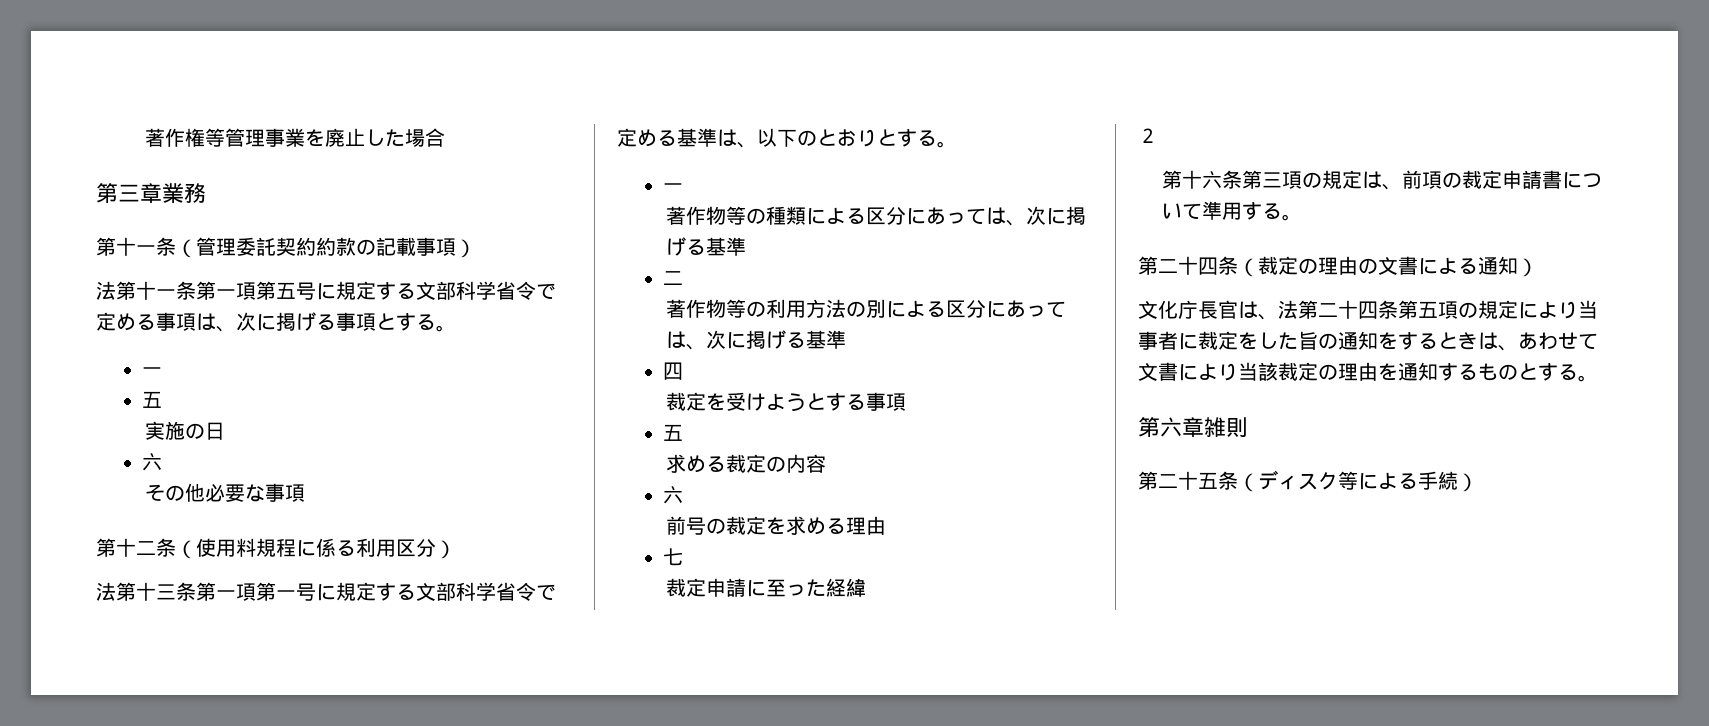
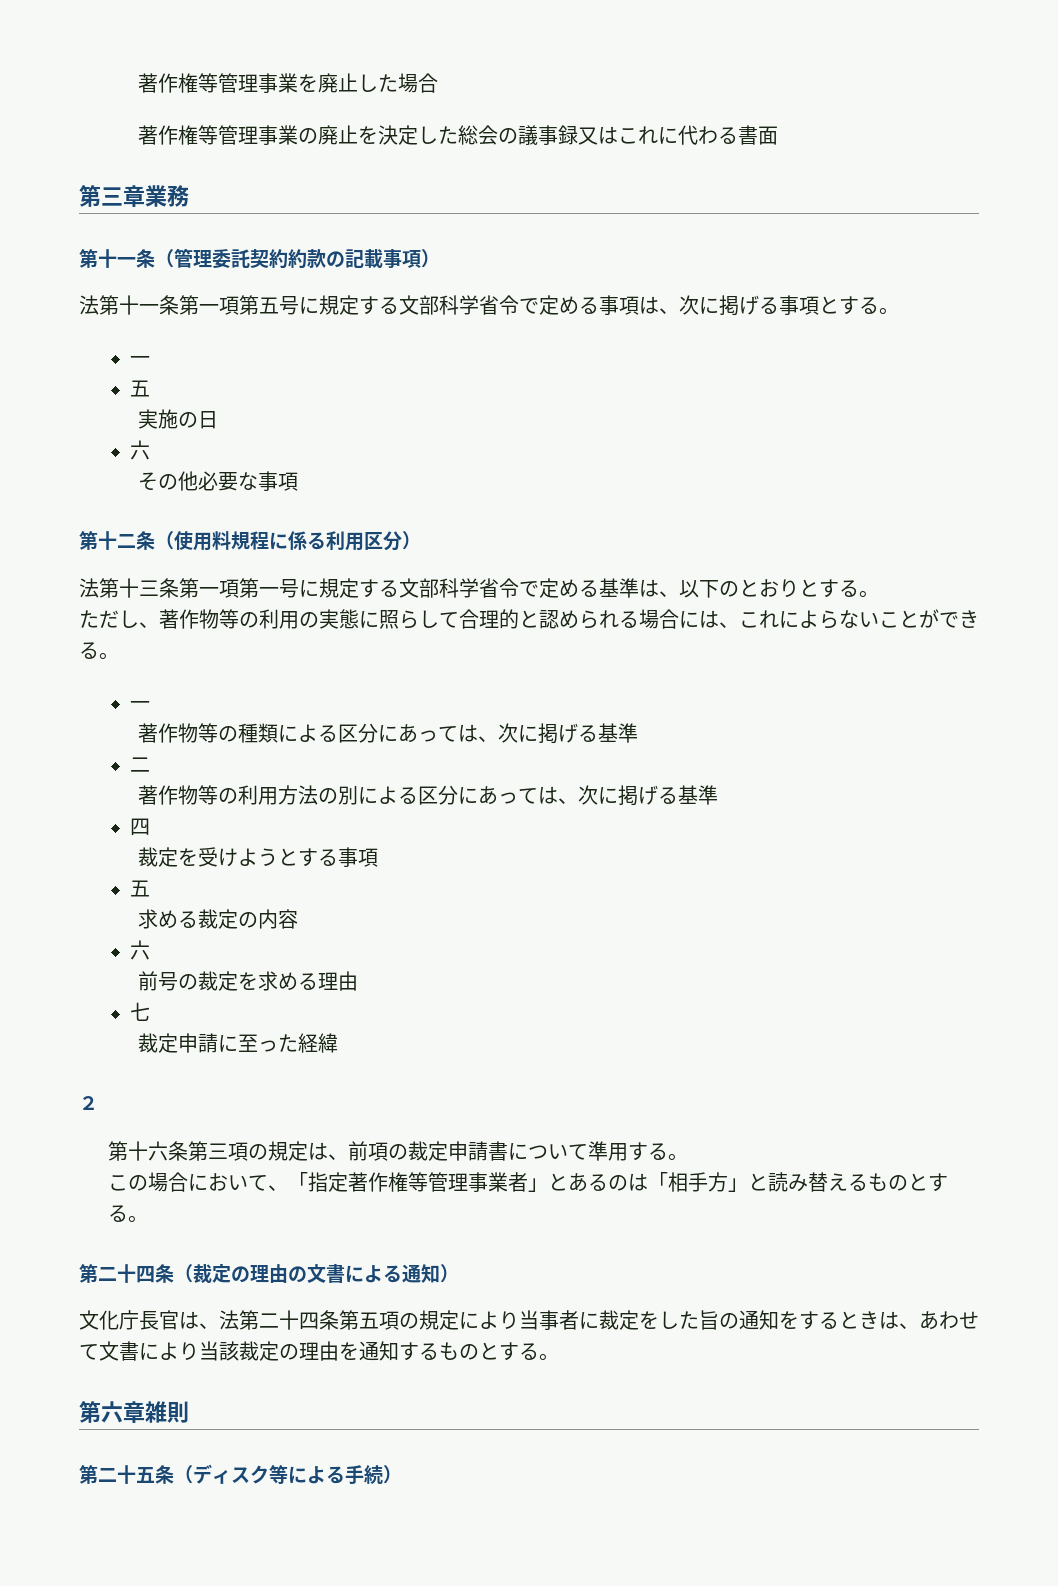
(445, 137) none -> [137,125,778,145] // 著作権等管理事業の廃止を決定した総会の議事録又はこれに代わる書面
(957, 144) none -> [79,609,979,629] [79,642,119,660] // ただし、著作物等の利用の実態に照らして合理的と認められる場合には、これによらないことができる。
(1303, 217) none -> [108,1172,949,1192] [108,1205,149,1223] // この場合において、「指定著作権等管理事業者」とあるのは「相手方」と読み替えるものとする。

